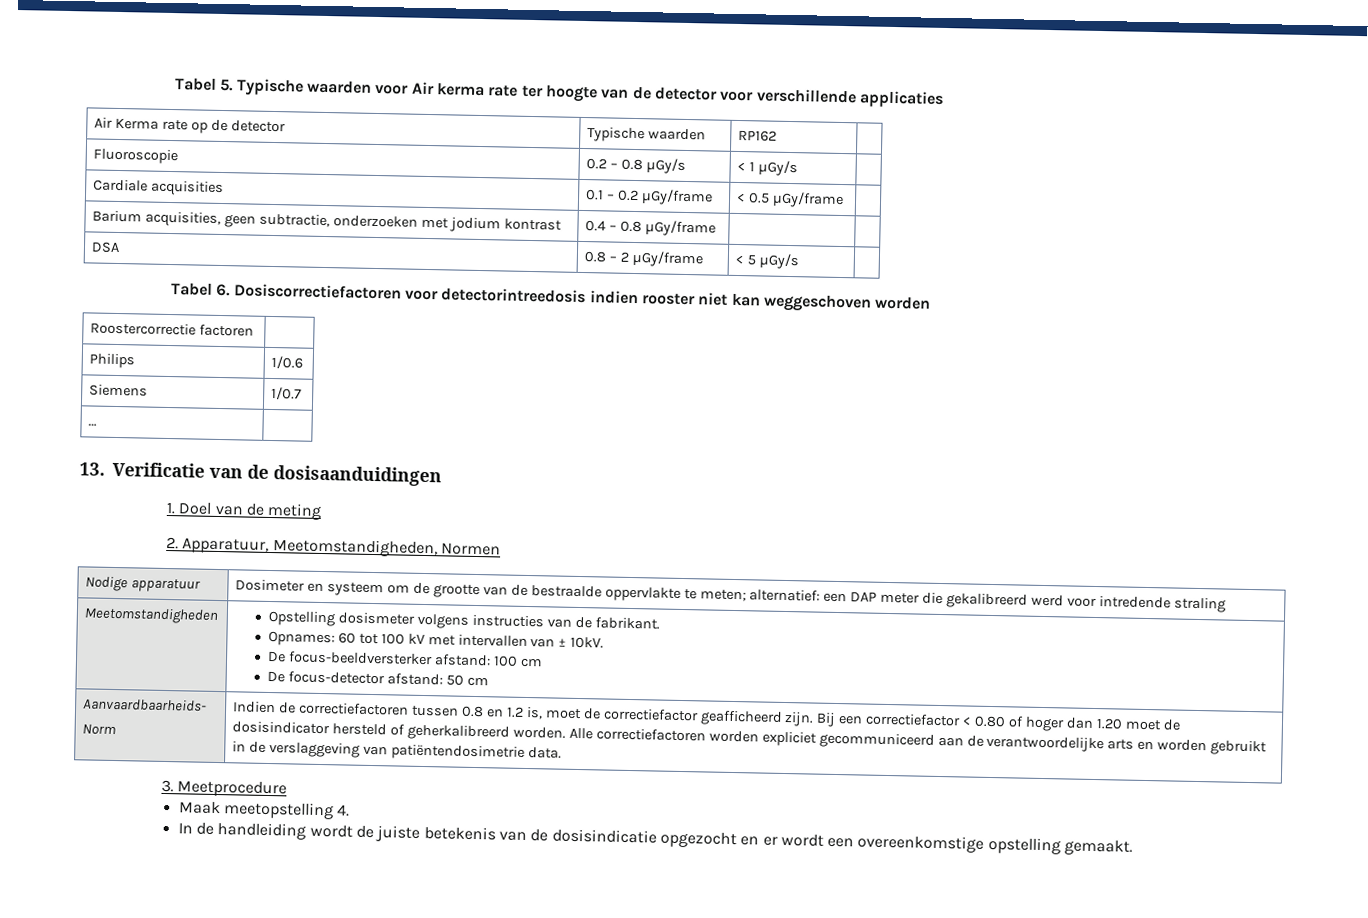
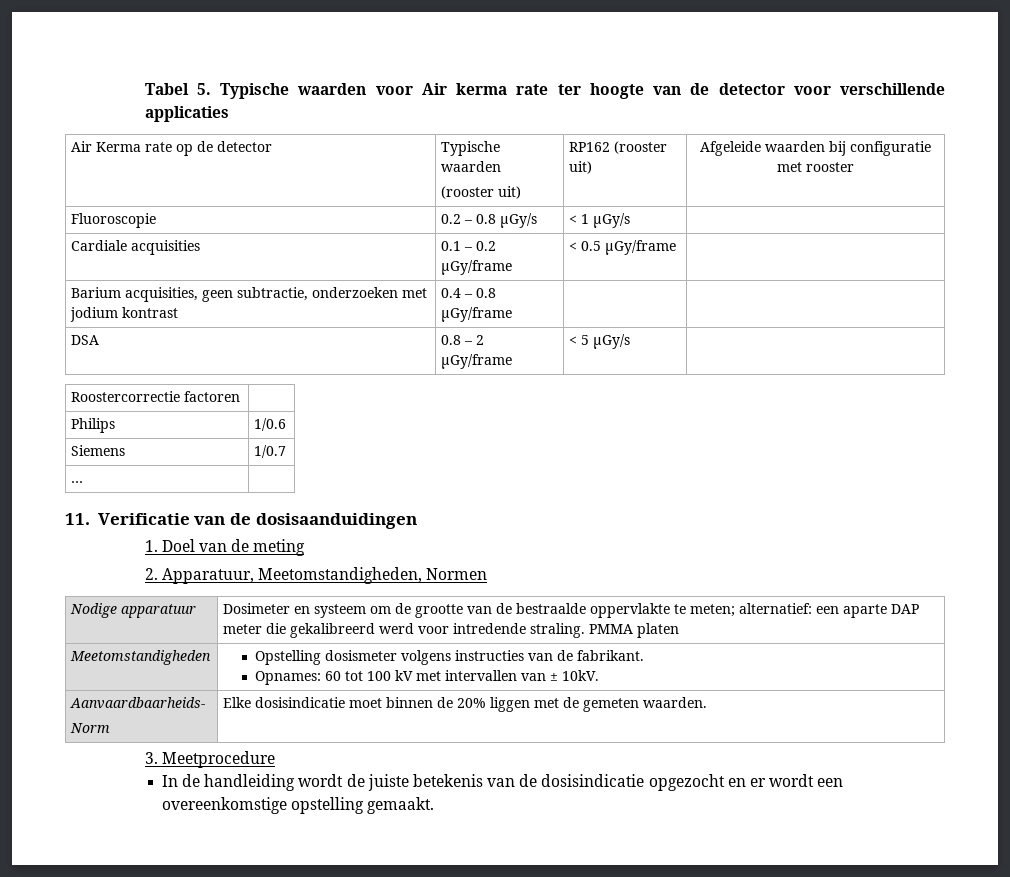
(707, 134) none -> [441,186,522,199] // (rooster uit)
(778, 135) | -> [614,141,668,154] [569,161,593,174] [700,141,931,156] [777,162,854,172] (rooster uit) | Afgeleide waarden bij configuratie met rooster
[171,283,932,313] // Tabel 6. Dosiscorrectiefactoren voor detectorintreedosis indien rooster niet kan weggeschoven worden -> (631, 341) none
[79,462,105,476] 13. -> [65,513,90,525] 11.
(848, 597) none -> [843,604,888,618] aparte
[1173,597,1226,613] straling -> [530,623,680,638] straling. PMMA platen
[267,650,543,668] [267,670,489,687] [83,698,208,712] [82,723,117,736] [233,701,1181,732] [232,721,1268,756] [232,741,563,761] // De focus-beeldversterker afstand: 100 cm // De focus-detector afstand: 50 cm // Aanvaardbaarheids- // Norm | Indien de correctiefactoren tussen 0.8 en 1.2 is, moet de correctiefactor geafficheerd zijn. Bij een correctiefactor < 0.80 of hoger dan 1.20 moet de dosisindicator hersteld of geherkalibreerd worden. Alle correctiefactoren worden expliciet gecommuniceerd aan de verantwoordelijke arts en worden gebruikt in de verslaggeving van patiëntendosimetrie data. -> [70,697,207,709] [70,723,111,733] [223,697,708,712] // Aanvaardbaarheids- // Norm | Elke dosisindicatie moet binnen de 20% liggen met de gemeten waarden.
[178,801,351,820] // Maak meetopstelling 4. -> (275, 759) none

